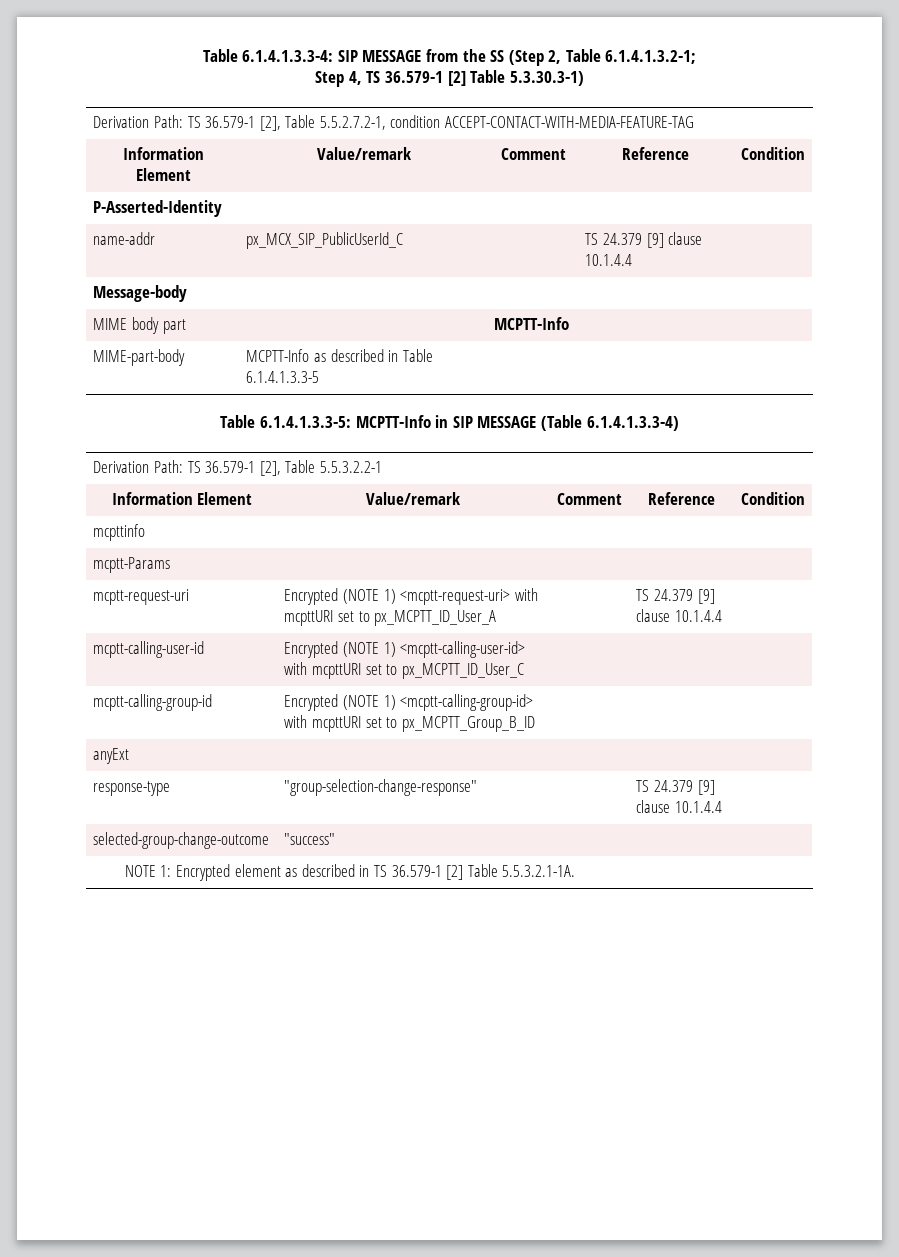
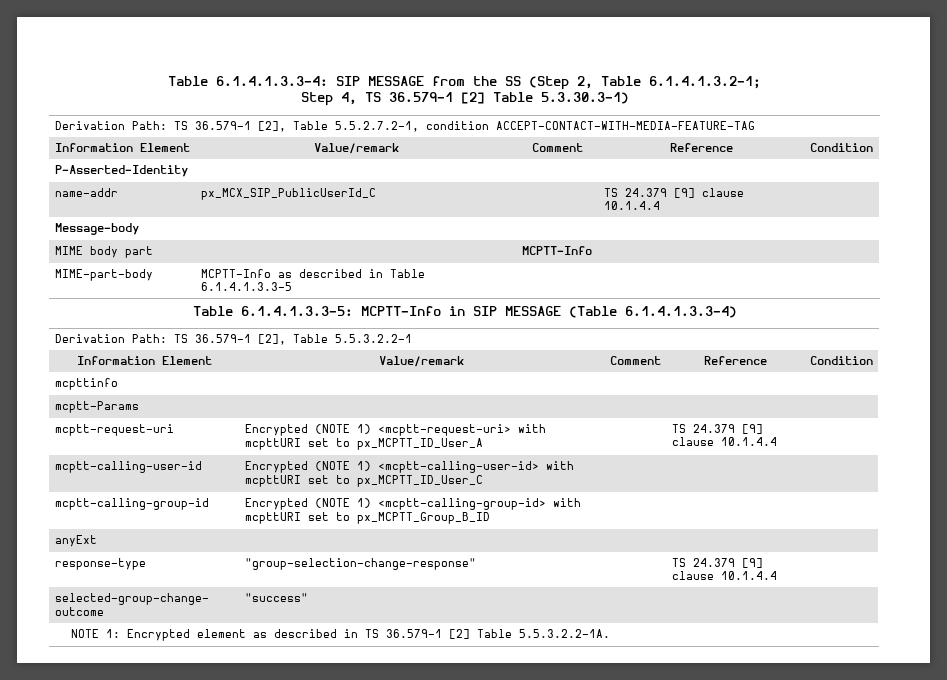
[502,865,576,877] 5.5.3.2.1-1A. -> [519,629,611,638] 5.5.3.2.2-1A.

